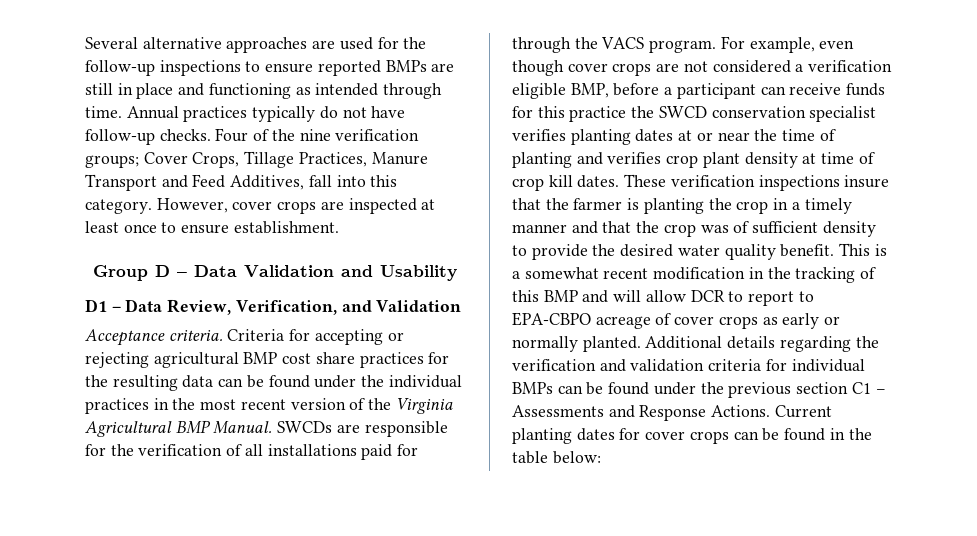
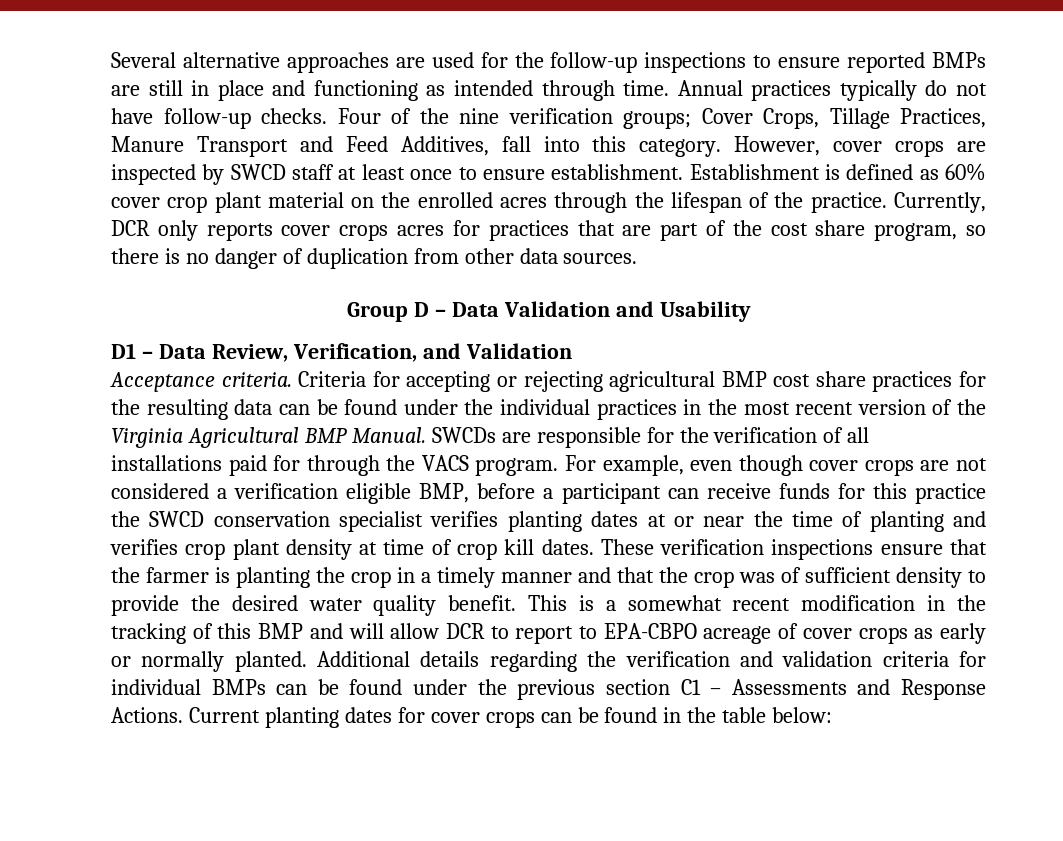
(417, 206) none -> [202,164,335,185] by SWCD staff
(339, 227) none -> [689,163,987,181] [111,192,987,213] [111,220,986,241] [111,248,638,269] Establishment is defined as 60% cover crop plant material on the enrolled acres through the lifespan of the practice. Currently, DCR only reports cover crops acres for practices that are part of the cost share program, so there is no danger of duplication from other data sources.
[844,175,890,188] insure -> [880,544,943,555] ensure

